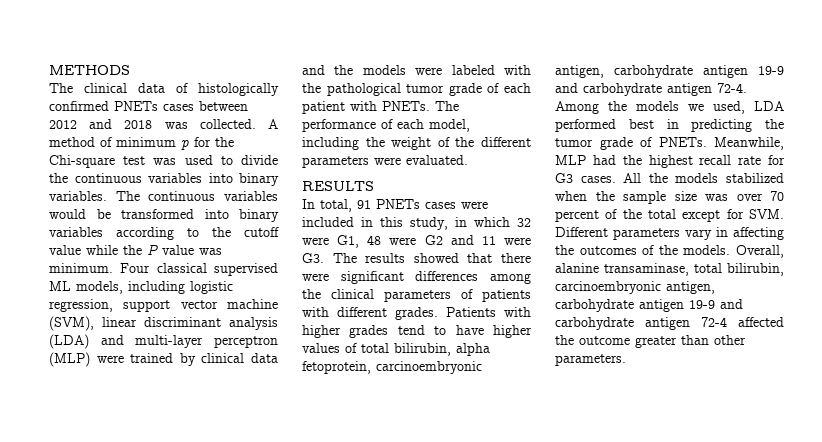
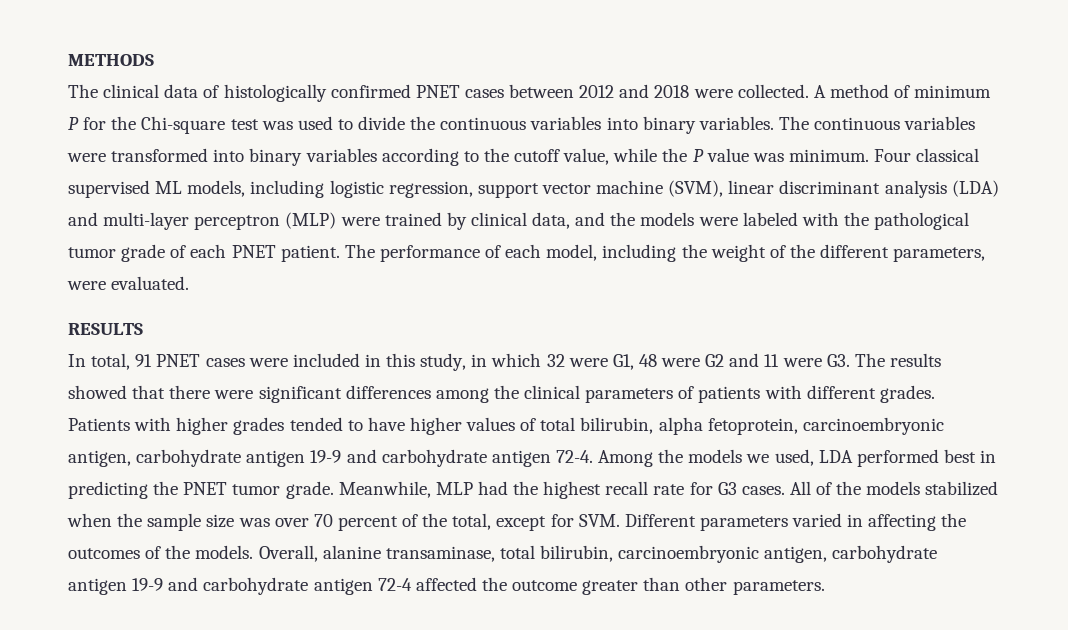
[114,101,158,111] PNETs -> [415,85,460,98] PNET
[164,122,188,129] was -> [693,89,733,98] were
[181,140,189,150] p -> [68,117,79,130] P
[49,209,111,219] would be -> [67,153,106,162] were
[49,245,81,255] value -> [563,148,610,165] value,
[250,353,278,363] data -> [532,212,571,229] data,
[302,101,430,114] patient with PNETs. -> [231,245,340,262] PNET patient.
[302,156,369,168] parameters -> [893,247,986,262] parameters,
[376,199,420,209] PNETs -> [156,354,201,367] PNET
[397,325,425,335] tend -> [289,417,343,431] tended
[555,137,707,150] tumor grade of PNETs. -> [183,481,334,499] PNET tumor grade.
(642, 178) none -> [816,482,833,495] of
[648,209,676,219] total -> [452,513,492,530] total,
[685,229,712,240] vary -> [792,513,843,527] varied

